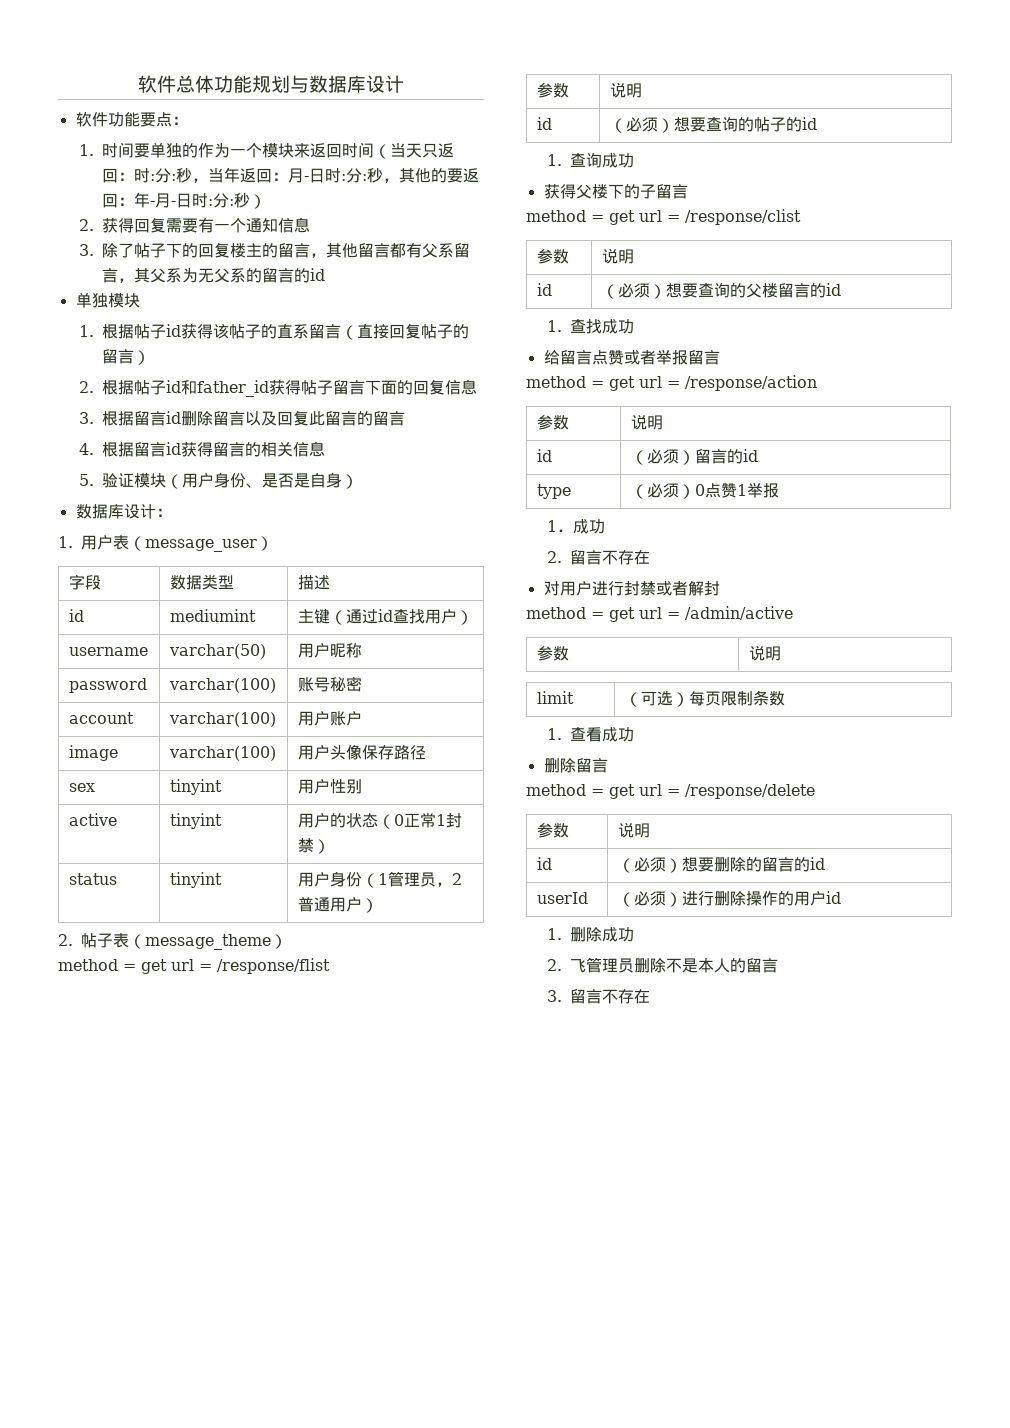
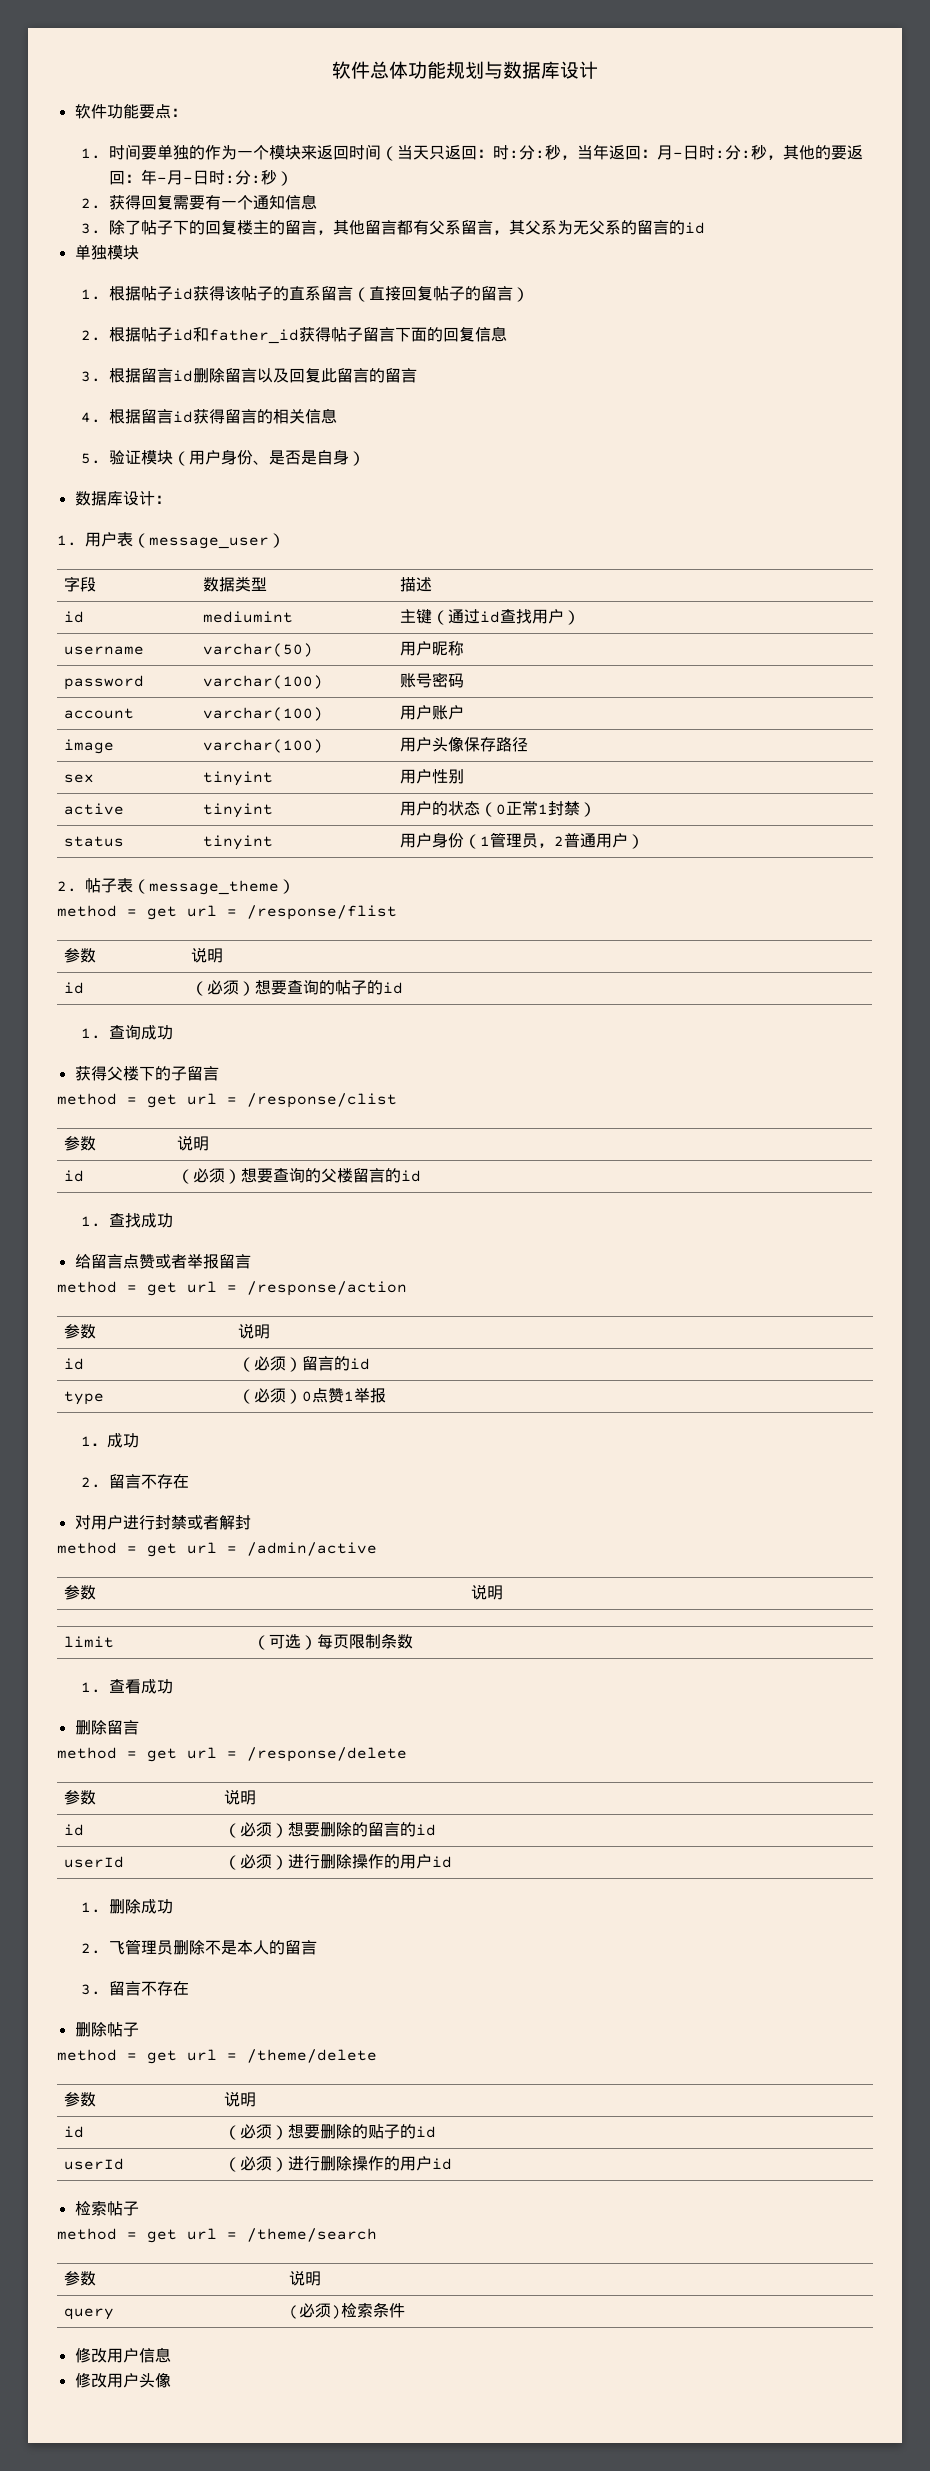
[329,677,346,692] 秘 -> (432, 680) none
(362, 684) none -> [447,673,464,688] 码
(650, 996) none -> [74,2022,139,2037] [57,2049,377,2064] [63,2092,96,2107] [223,2091,256,2107] [63,2126,84,2138] [223,2124,436,2140] [63,2158,124,2170] [223,2156,452,2172] [74,2201,139,2216] [57,2228,377,2243] [63,2271,96,2286] [288,2270,321,2286] [63,2308,114,2320] [288,2302,405,2319] [74,2347,171,2363] [74,2372,171,2388] // 删除帖子 // method = get url = /theme/delete // 参数 | 说明 // id | （必须）想要删除的贴子的id // userId | （必须）进行删除操作的用户id // 检索帖子 // method = get url = /theme/search // 参数 | 说明 // query | (必须)检索条件 // 修改用户信息 // 修改用户头像

